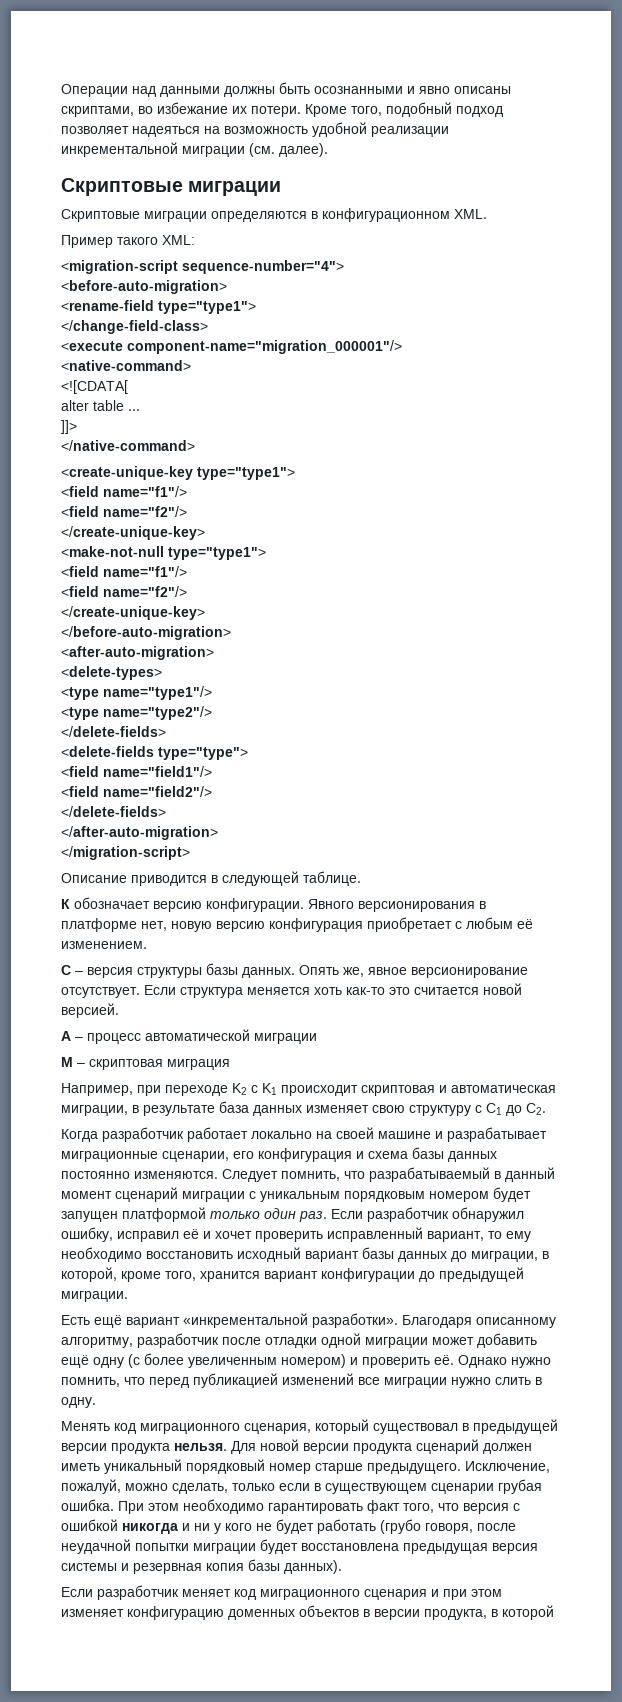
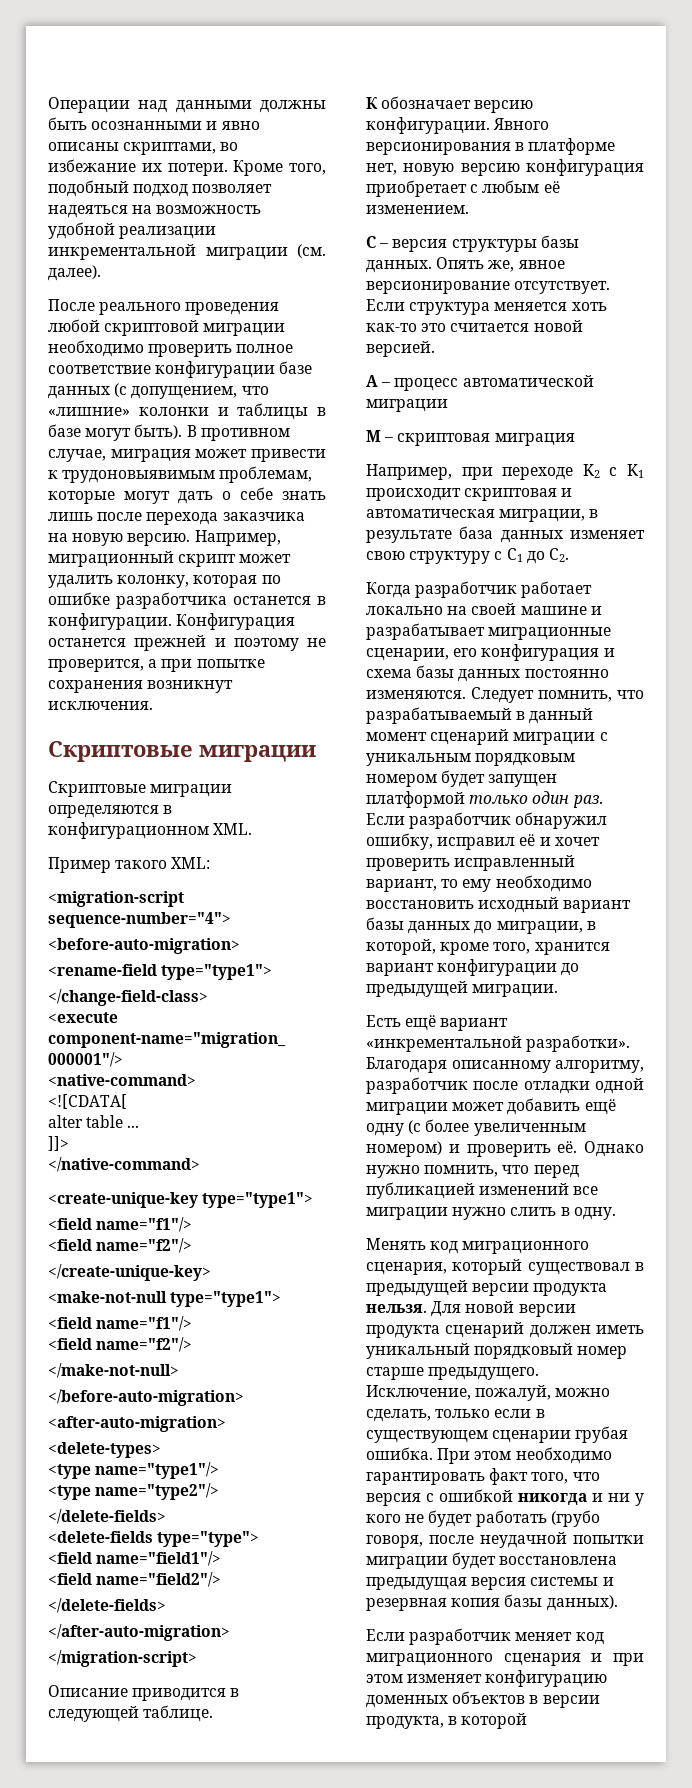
(328, 150) none -> [48,299,280,315] [48,319,286,336] [48,340,294,357] [48,361,313,378] [48,383,269,399] [48,403,326,420] [48,424,290,441] [48,449,326,462] [48,466,313,483] [48,487,326,504] [48,512,305,525] [48,530,281,546] [48,551,292,567] [48,575,281,588] [48,592,326,609] [48,613,296,630] [48,635,326,651] [48,659,265,672] [48,680,234,693] [48,701,153,710] // После реального проведения любой скриптовой миграции необходимо проверить полное соответствие конфигурации базе данных (с допущением, что «лишние» колонки и таблицы в базе могут быть). В противном случае, миграция может привести к трудоновыявимым проблемам, которые могут дать о себе знать лишь после перехода заказчика на новую версию. Например, миграционный скрипт может удалить колонку, которая по ошибке разработчика останется в конфигурации. Конфигурация останется прежней и поэтому не проверится, а при попытке сохранения возникнут исключения.
[61,606,205,620] </create-unique-key> -> [48,1363,179,1378] </make-not-null>

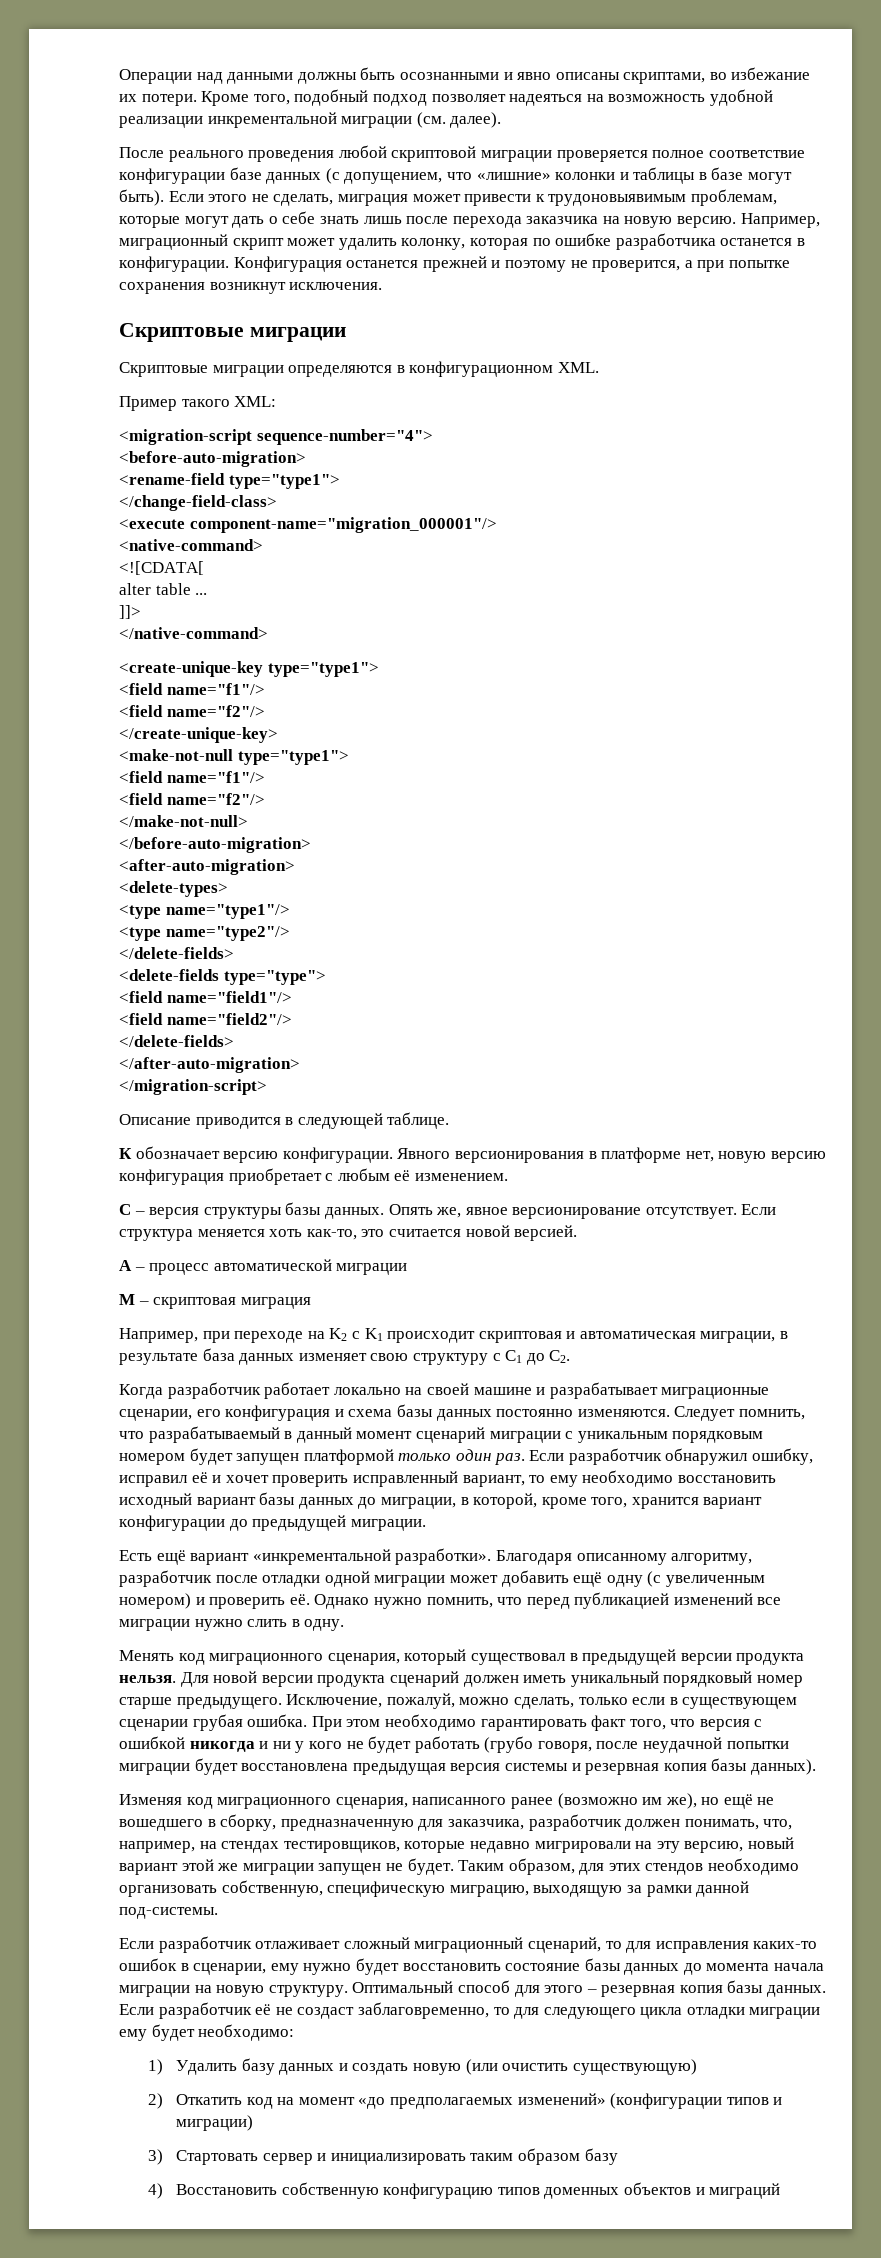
[48,340,233,357] необходимо проверить -> [556,150,648,162] проверяется
[186,425,290,441] [48,449,106,462] В противном случае, -> [168,191,334,206] Если этого не сделать,
[366,323,417,332] как-то -> [306,1229,357,1240] как-то,
(574, 473) none -> [307,1331,325,1339] на
[425,1119,470,1132] более -> (662, 1579) none
[366,1628,604,1645] [366,1653,644,1666] [366,1670,608,1687] [366,1691,600,1708] [366,1713,528,1729] Если разработчик меняет код миграционного сценария и при этом изменяет конфигурацию доменных объектов в версии продукта, в которой -> [119,1793,775,1809] [119,1814,793,1831] [119,1837,794,1853] [119,1858,800,1875] [119,1880,750,1897] [119,1907,218,1919] [119,1936,818,1953] [119,1958,825,1975] [119,1980,827,1997] [119,2002,821,2019] [119,2024,295,2041] [147,2058,697,2075] [147,2093,783,2109] [176,2115,254,2131] [147,2148,618,2165] [147,2182,781,2199] Изменяя код миграционного сценария, написанного ранее (возможно им же), но ещё не вошедшего в сборку, предназначенную для заказчика, разработчик должен понимать, что, например, на стендах тестировщиков, которые недавно мигрировали на эту версию, новый вариант этой же миграции запущен не будет. Таким образом, для этих стендов необходимо организовать собственную, специфическую миграцию, выходящую за рамки данной под-системы. // Если разработчик отлаживает сложный миграционный сценарий, то для исправления каких-то ошибок в сценарии, ему нужно будет восстановить состояние базы данных до момента начала миграции на новую структуру. Оптимальный способ для этого – резервная копия базы данных. Если разработчик её не создаст заблаговременно, то для следующего цикла отладки миграции ему будет необходимо: // 1) Удалить базу данных и создать новую (или очистить существующую) // 2) Откатить код на момент «до предполагаемых изменений» (конфигурации типов и миграции) // 3) Стартовать сервер и инициализировать таким образом базу // 4) Восстановить собственную конфигурацию типов доменных объектов и миграций

